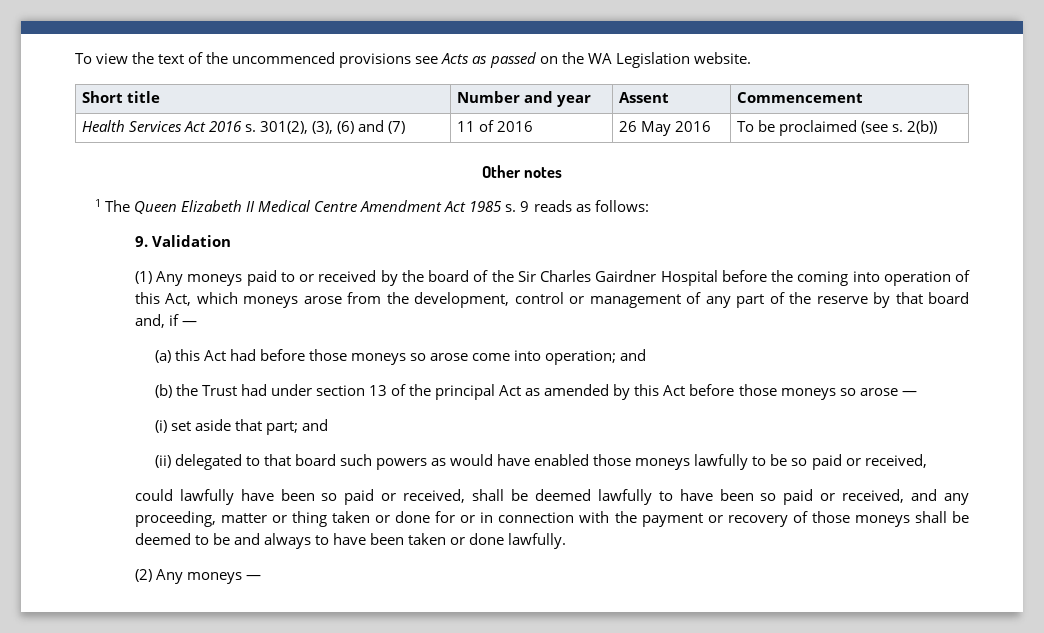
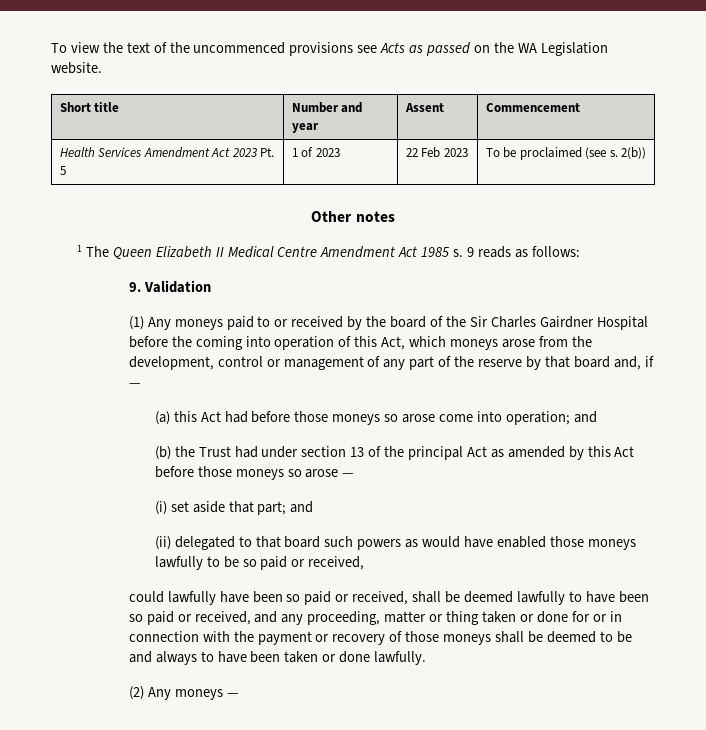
[184,120,406,134] [456,120,534,132] [618,121,712,136] Act 2016 s. 301(2), (3), (6) and (7) | 11 of 2016 | 26 May 2016 -> [143,147,275,158] [59,166,66,175] [291,147,340,157] [405,147,468,158] Amendment Act 2023 Pt. 5 | 1 of 2023 | 22 Feb 2023

